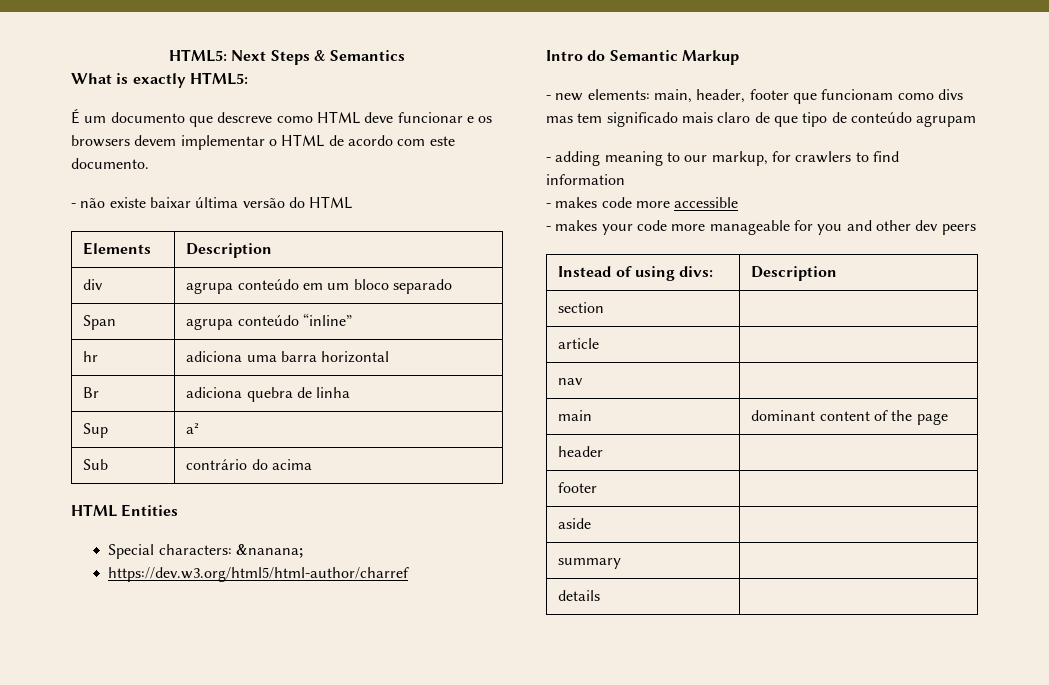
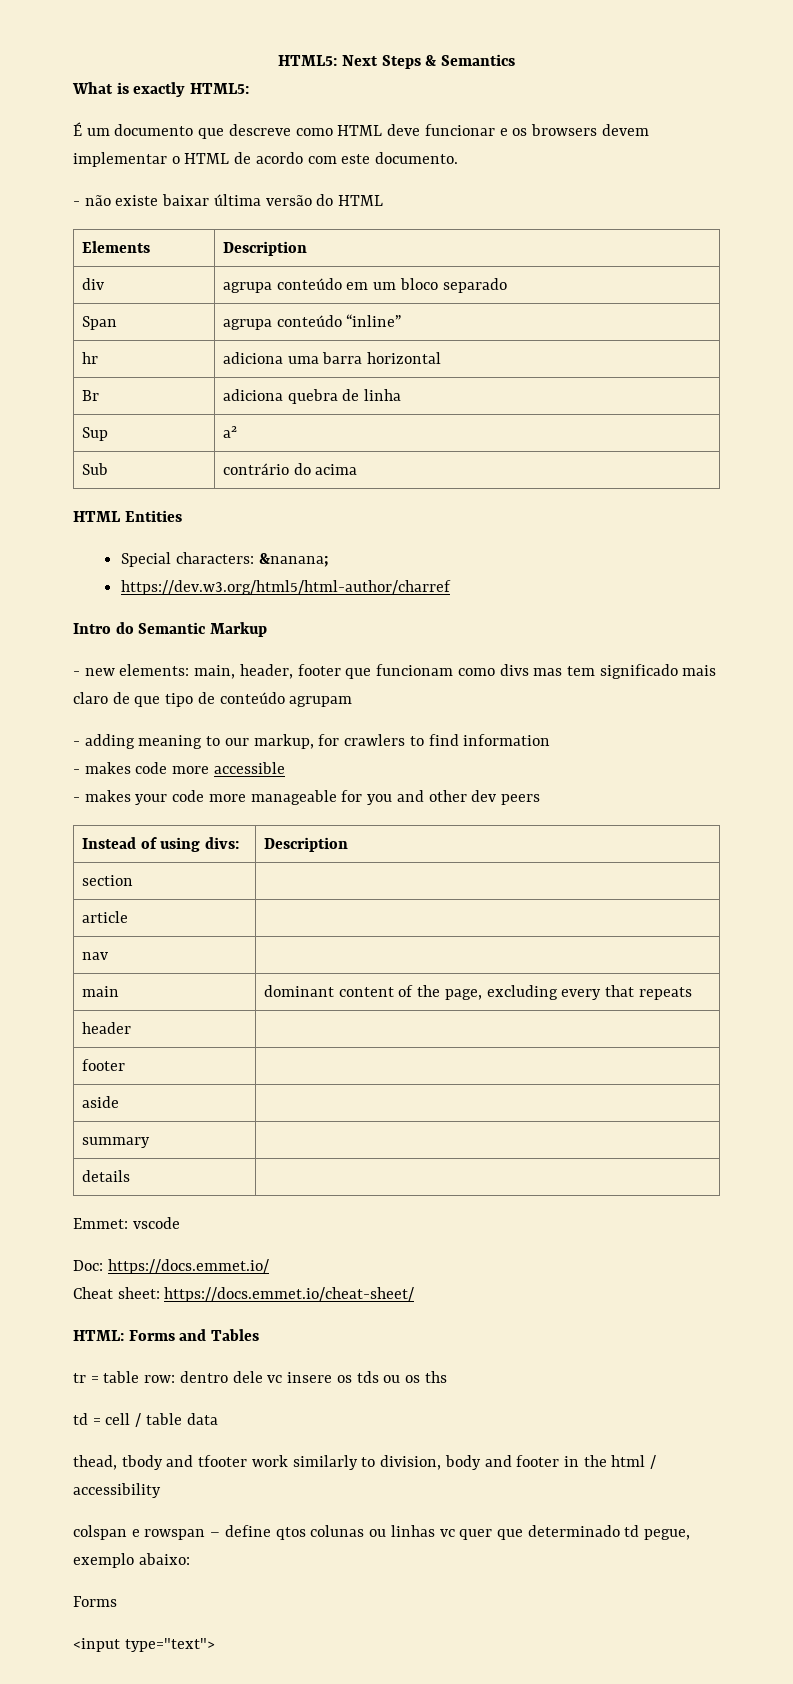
[916,413,948,425] page -> [444,985,692,1000] page, excluding every that repeats
(601, 595) none -> [73,1217,180,1229] [73,1259,269,1274] [73,1287,415,1302] [73,1329,260,1341] [73,1371,447,1383] [73,1413,218,1427] [73,1455,657,1470] [73,1483,161,1498] [73,1525,691,1540] [73,1553,190,1568] [73,1596,117,1607] [73,1638,215,1652] // Emmet: vscode // Doc: https://docs.emmet.io/ // Cheat sheet: https://docs.emmet.io/cheat-sheet/ // HTML: Forms and Tables // tr = table row: dentro dele vc insere os tds ou os ths // td = cell / table data // thead, tbody and tfooter work similarly to division, body and footer in the html / accessibility // colspan e rowspan – define qtos colunas ou linhas vc quer que determinado td pegue, exemplo abaixo: // Forms // <input type="text">

